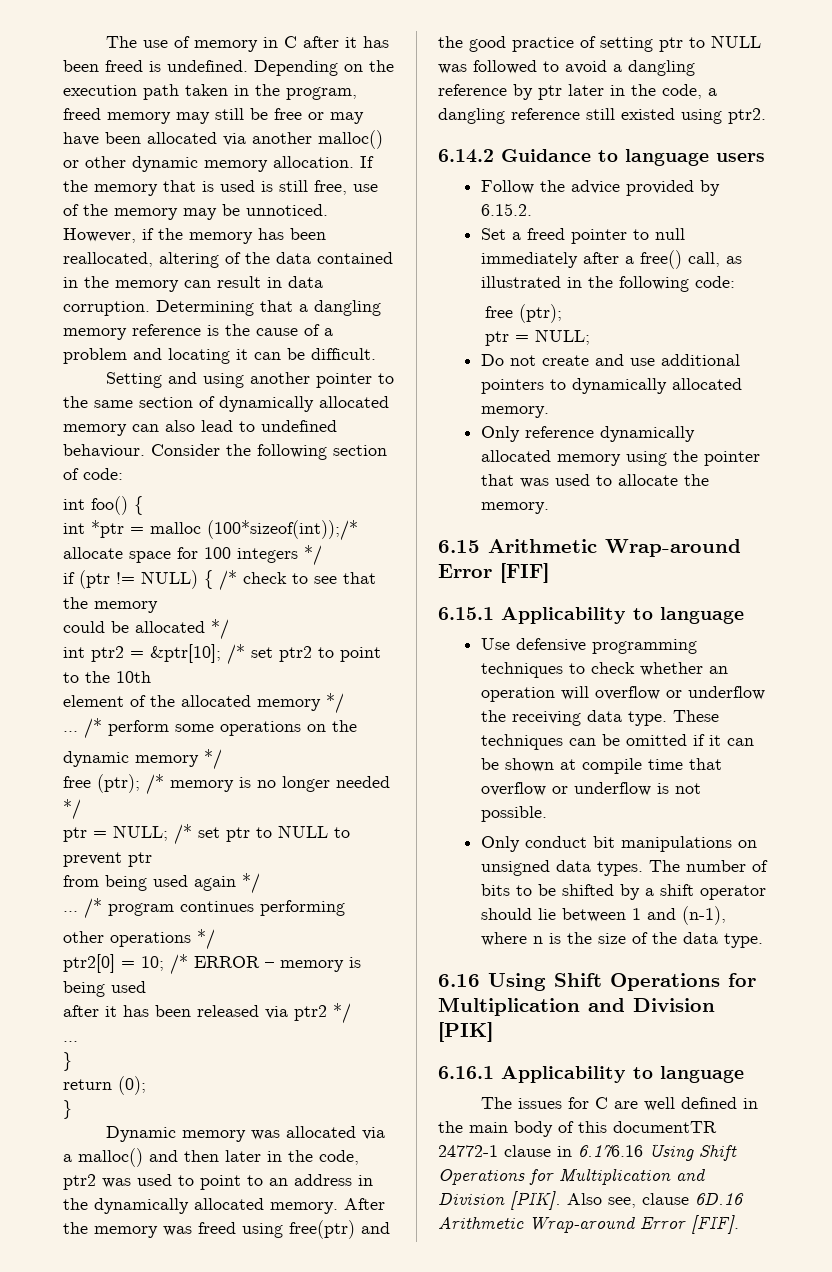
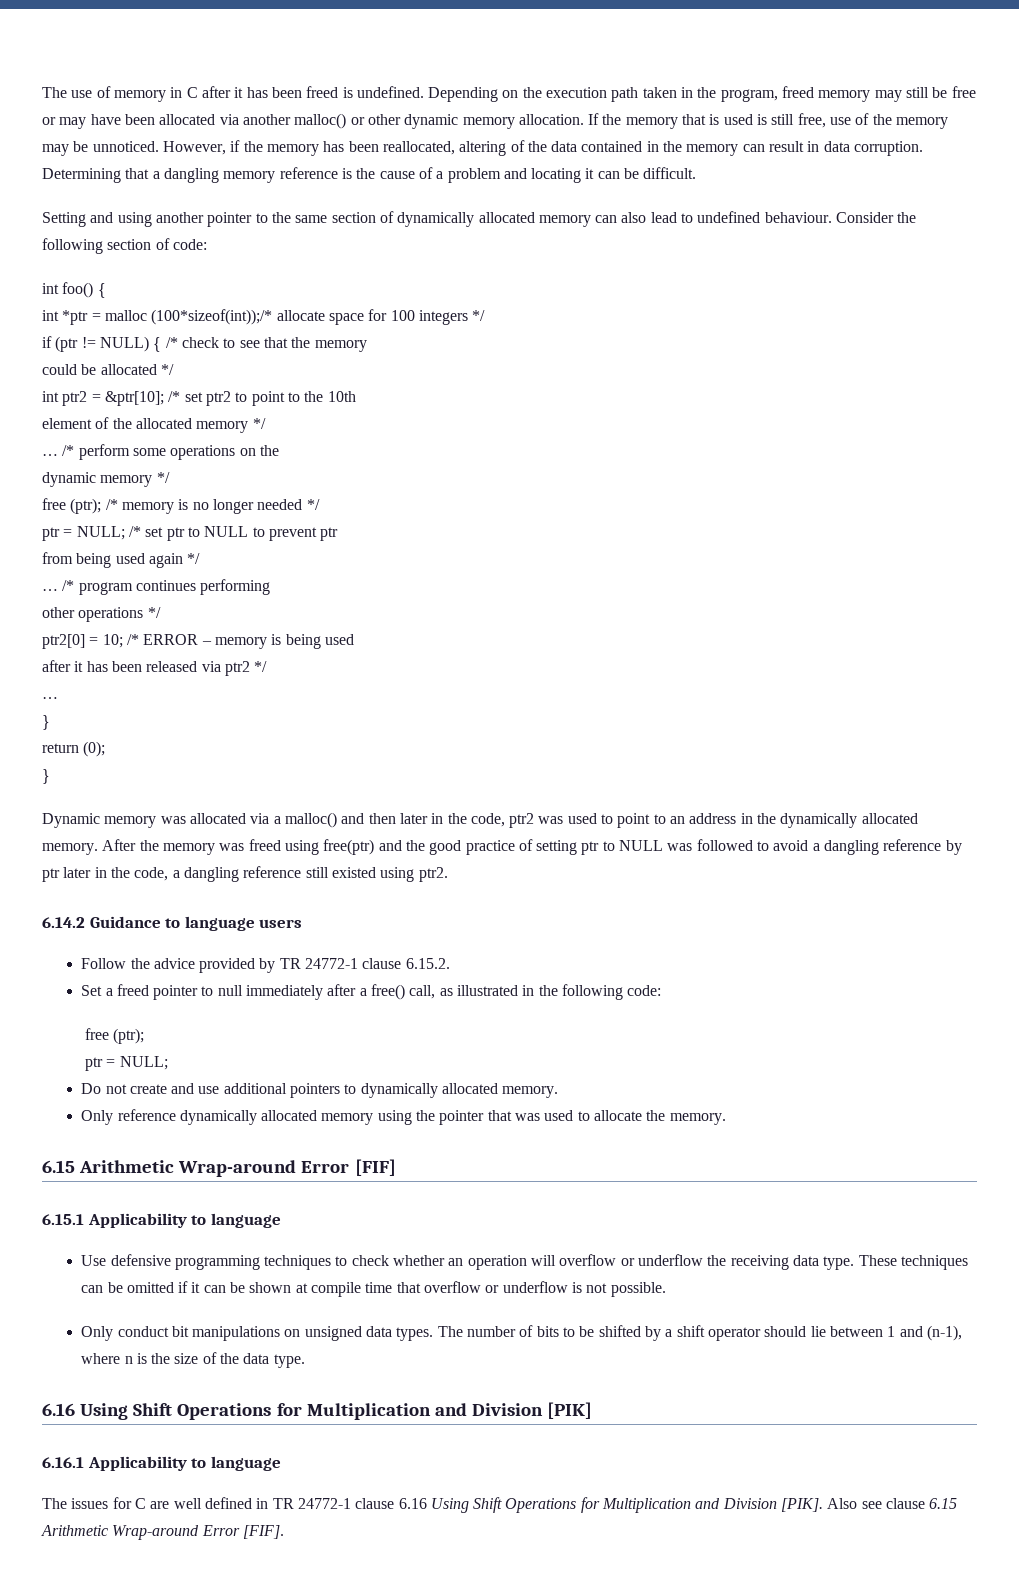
(720, 188) none -> [279,958,402,969] TR 24772-1 clause
[438,1121,717,1137] [438,1145,643,1157] the main body of this documentTR 24772-1 clause in 6.176.16 -> [272,1498,427,1509] TR 24772-1 clause 6.16
[608,1193,744,1208] see, clause 6D.16 -> [861,1498,958,1509] see clause 6.15

